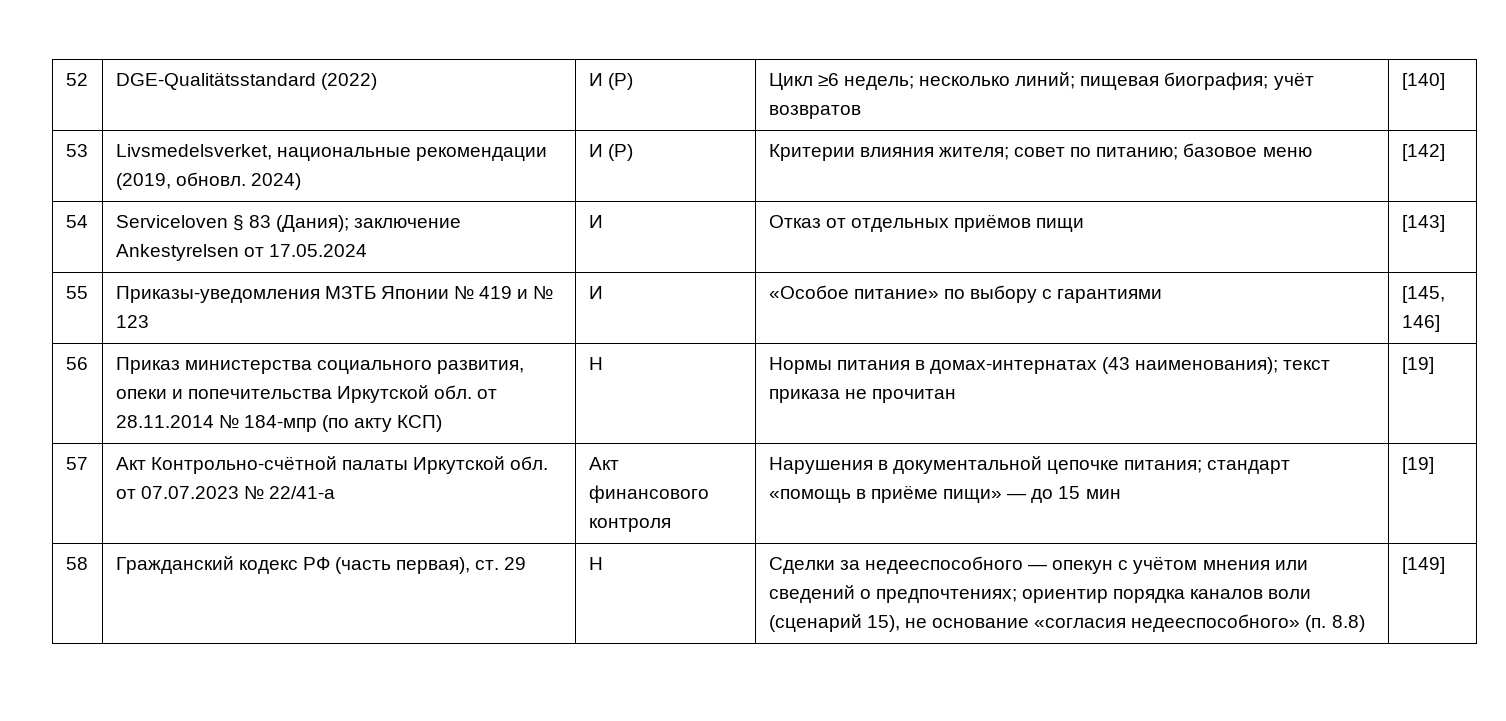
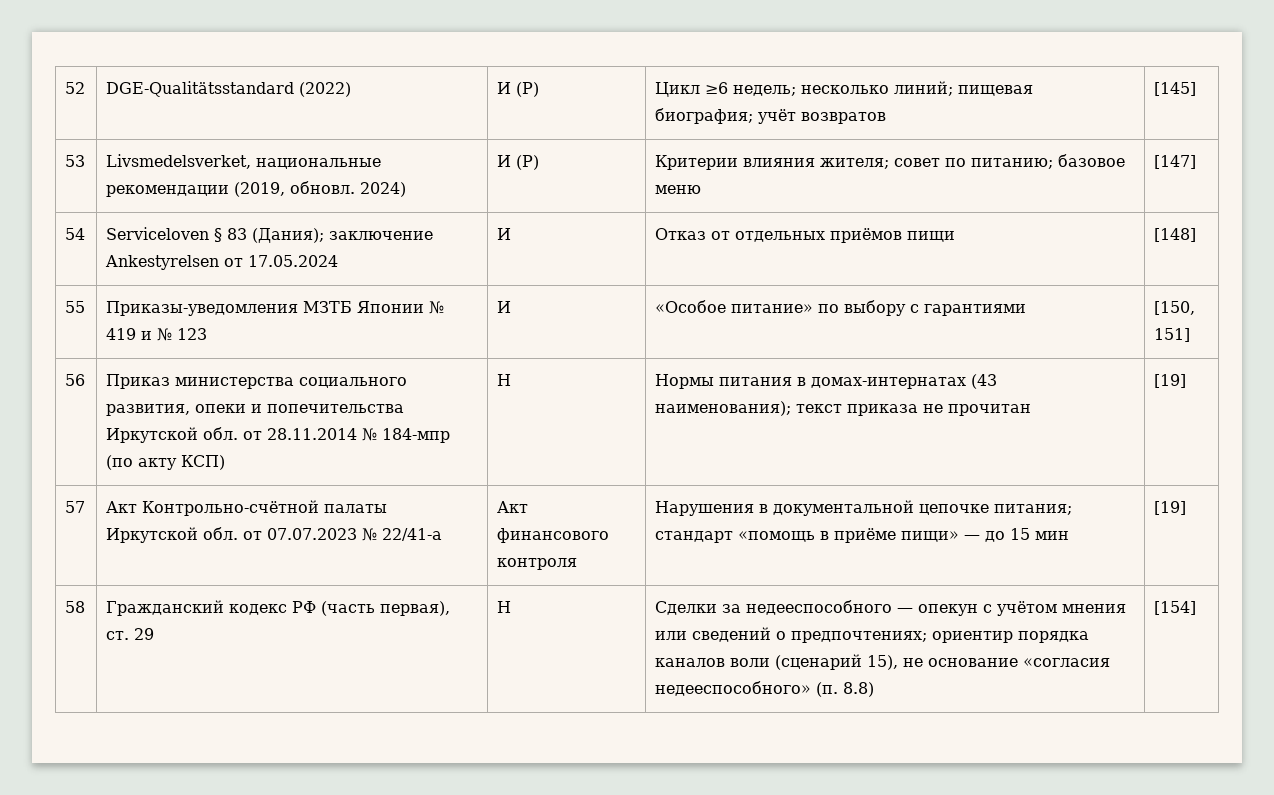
[1401,73,1445,90] [140] -> [1154,82,1197,96] [145]
[1401,144,1445,161] [142] -> [1154,155,1197,169] [147]
[1401,215,1445,232] [143] -> [1154,228,1197,242] [148]
[1401,286,1445,303] [1401,315,1440,332] [145, 146] -> [1154,301,1196,315] [1154,328,1191,342] [150, 151]
[1401,557,1445,574] [149] -> [1154,601,1197,615] [154]

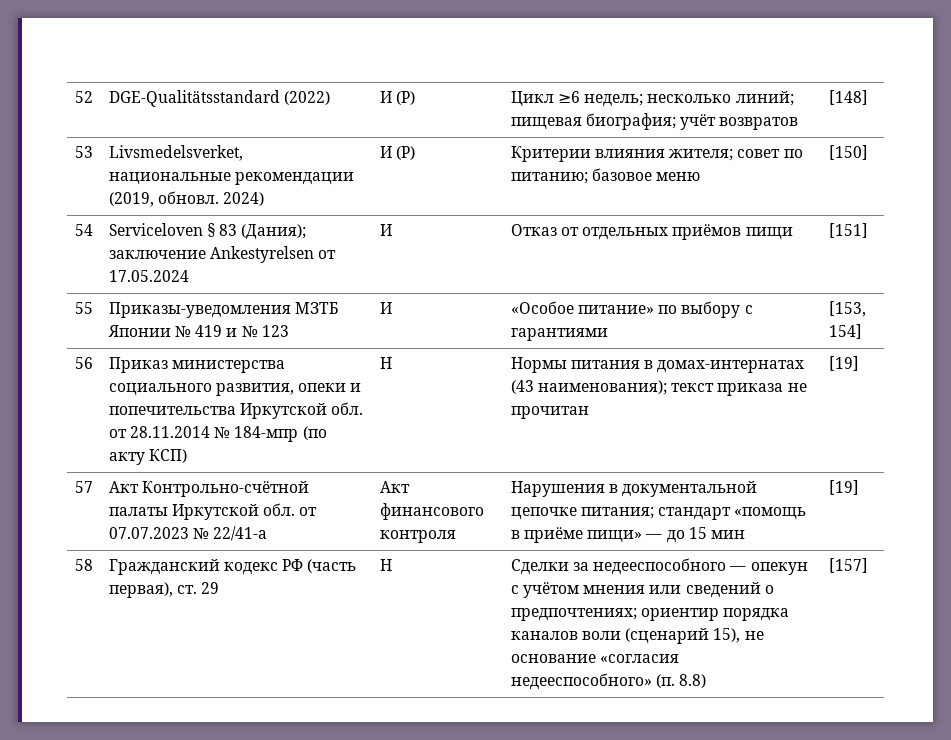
[1154,82,1197,96] [145] -> [828,90,868,105] [148]
[1154,155,1197,169] [147] -> [828,145,868,160] [150]
[1154,228,1197,242] [148] -> [828,223,868,238] [151]
[1154,301,1196,315] [1154,328,1191,342] [150, 151] -> [828,301,866,317] [828,324,862,339] [153, 154]
[1154,601,1197,615] [154] -> [828,558,868,573] [157]

